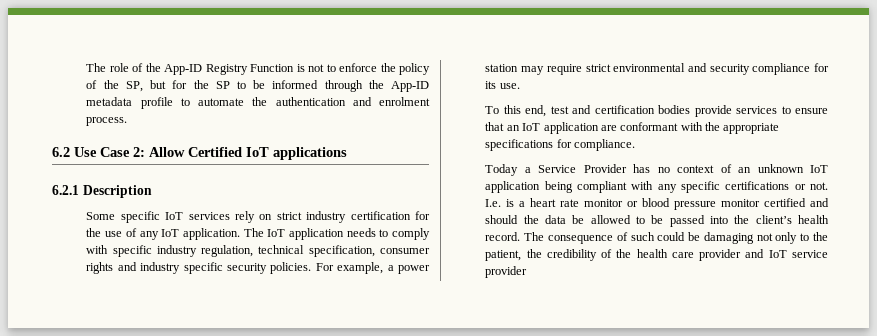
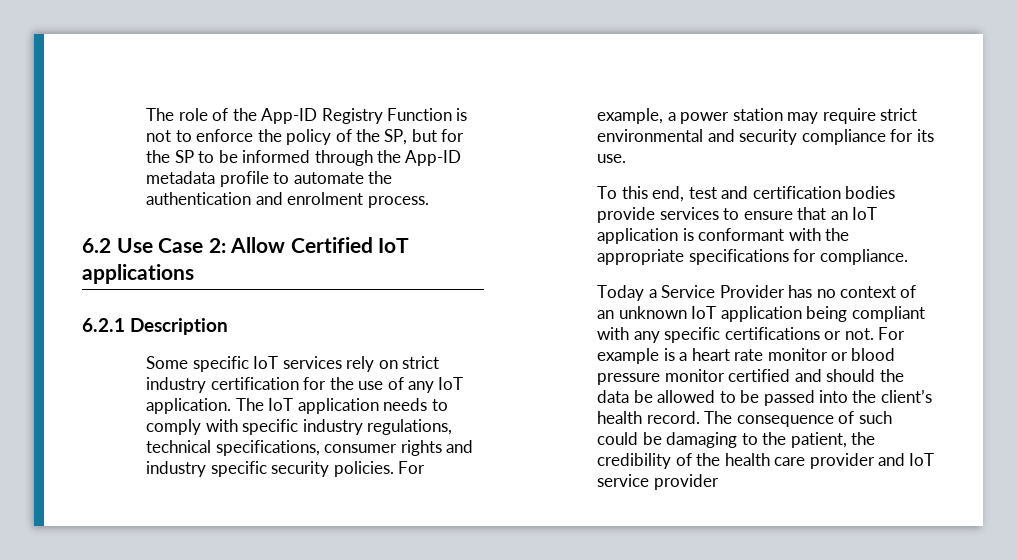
[201,245,375,257] regulation, technical specification, -> [367,419,453,435] [146,440,320,456] regulations, technical specifications,
[600,125,617,131] are -> [682,228,694,241] is
[485,199,502,207] I.e. -> [877,327,905,340] [597,348,660,364] For example
[756,232,798,244] not only -> (738, 440) none

